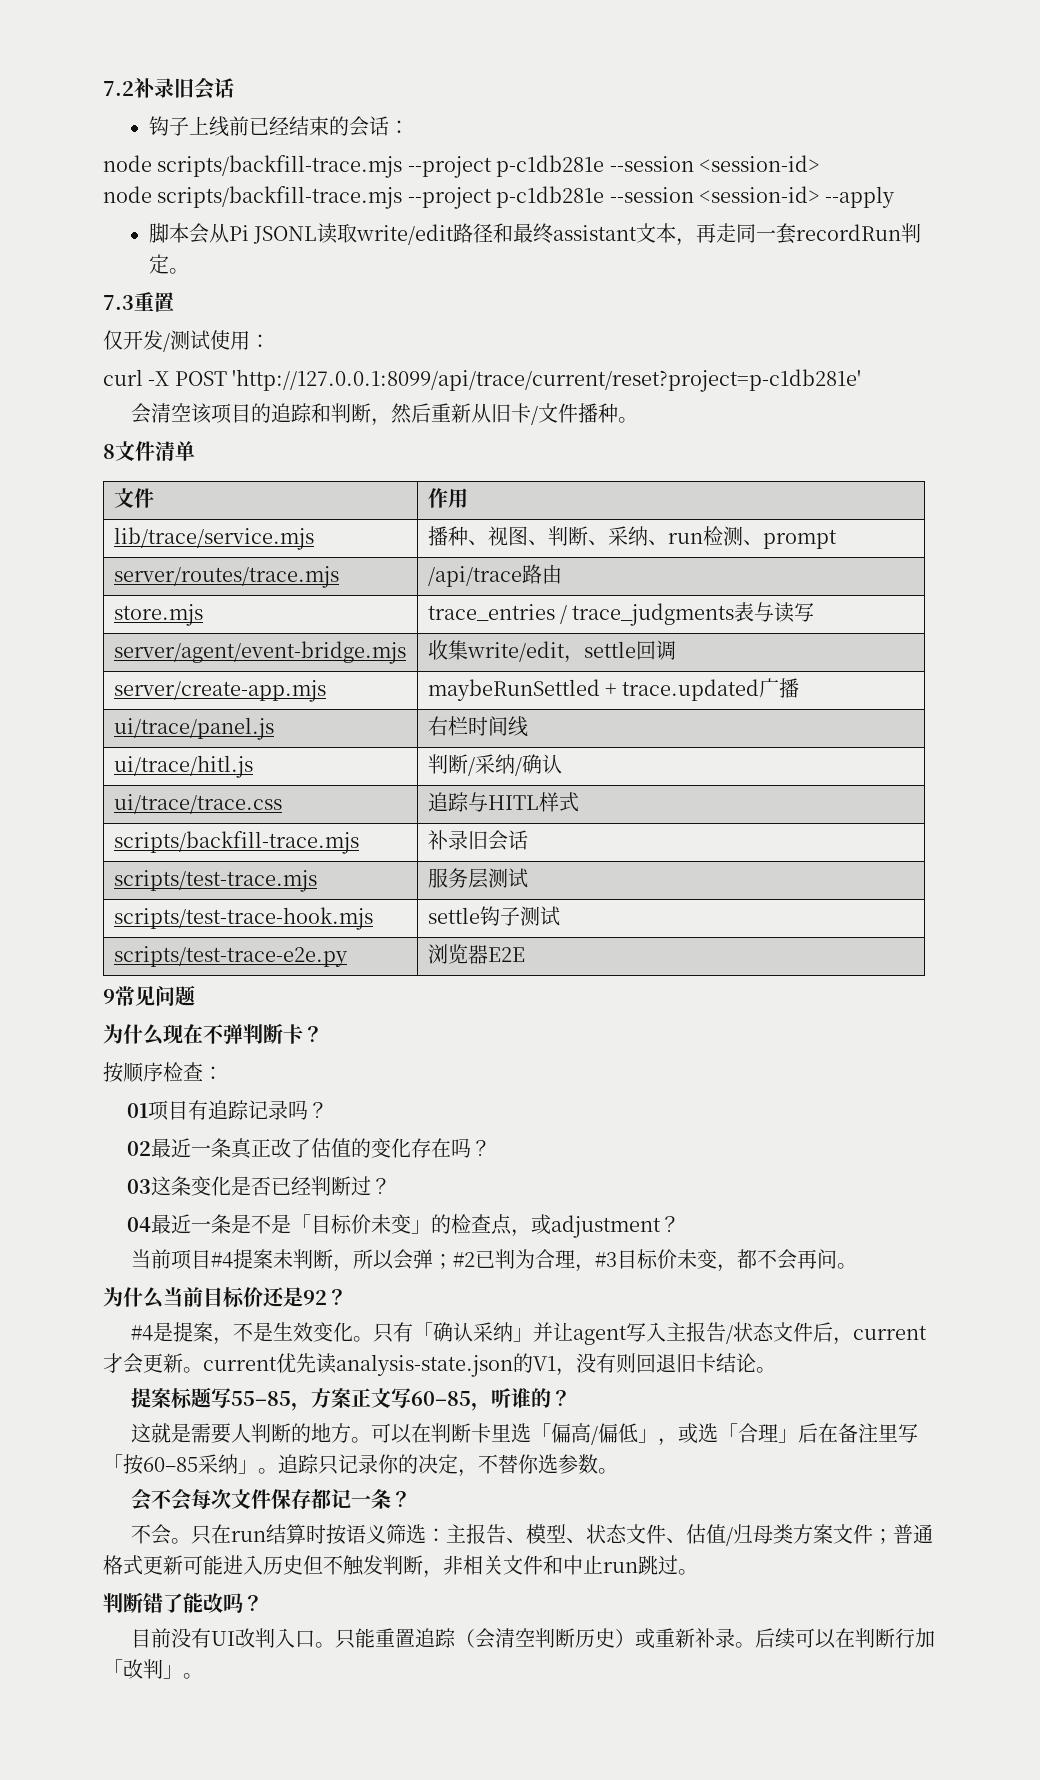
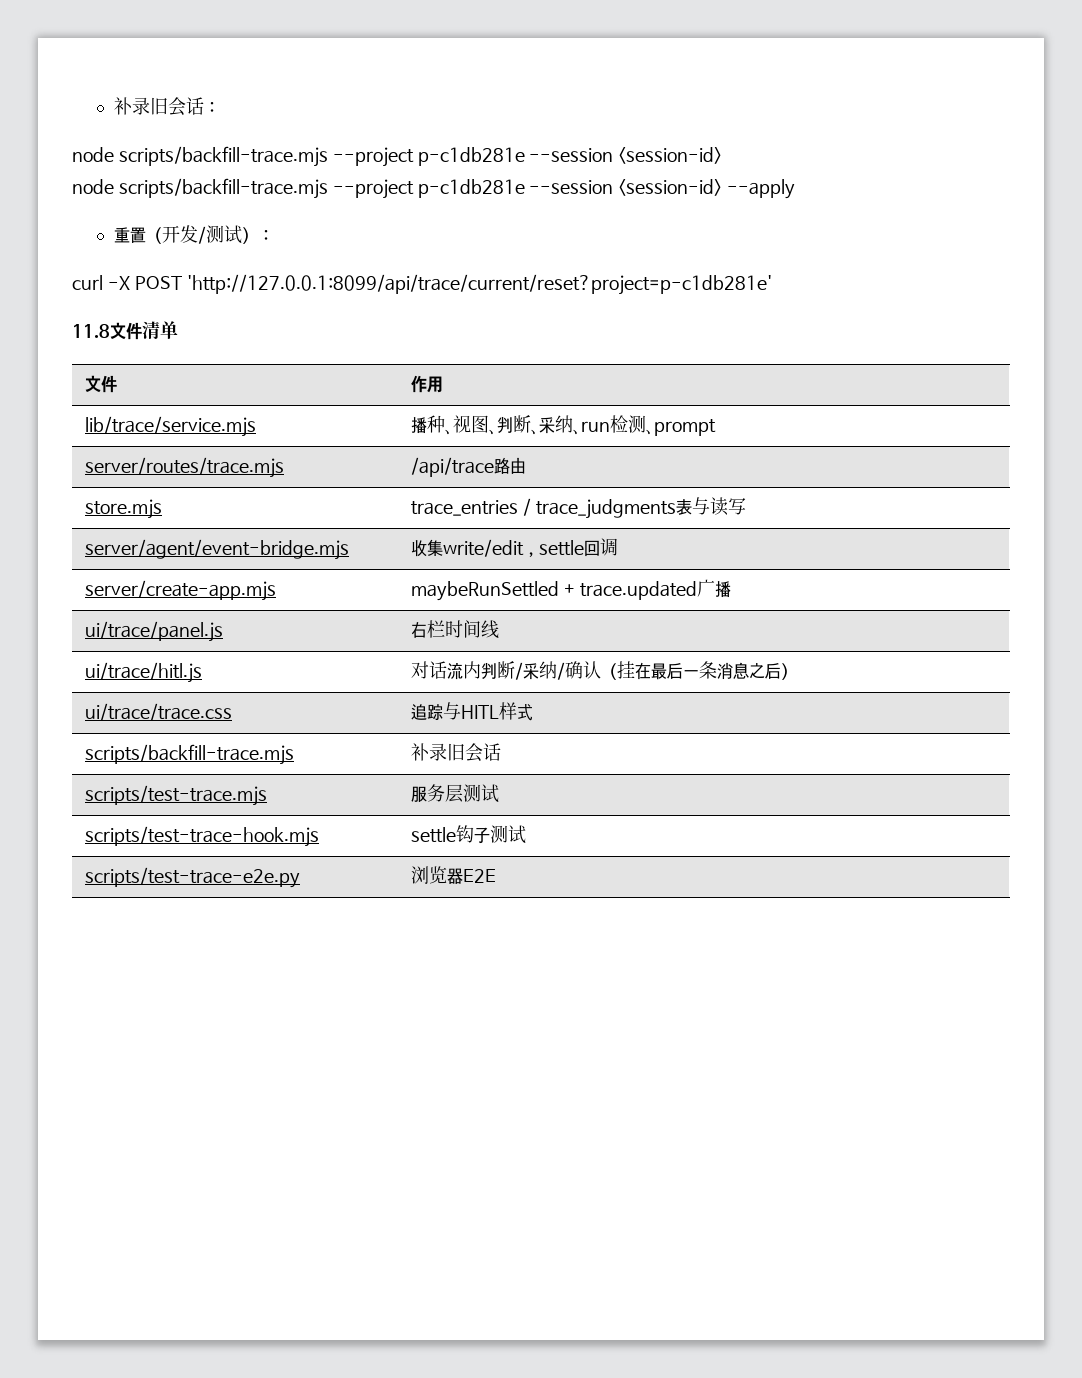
[103,77,234,100] [149,116,390,137] 7.2补录旧会话 // 钩子上线前已经结束的会话 -> [113,97,204,116] 补录旧会话
[149,223,922,246] [149,254,190,274] [103,292,174,312] [103,330,123,350] 脚本会从Pi JSONL读取write/edit路径和最终assistant文本，再走同一套recordRun判定。 // 7.3重置 // 仅 -> [113,227,162,244] 重置（
[210,330,250,350] 使用 -> [241,227,258,244] ）
[130,403,638,426] [103,444,115,459] 会清空该项目的追踪和判断，然后重新从旧卡/文件播种。 // 8 -> [72,324,110,338] 11.8
(253, 766) none -> [410,661,481,680] 对话流内
(562, 764) none -> [600,661,797,680] （挂在最后一条消息之后）
[103,985,195,1006] [103,1023,323,1046] [103,1062,223,1083] [127,1100,329,1121] [127,1138,492,1159] [127,1176,392,1196] [127,1214,681,1238] [130,1249,857,1272] [103,1287,347,1309] [130,1322,927,1345] [103,1353,776,1377] [130,1387,571,1411] [130,1423,918,1446] [103,1454,618,1477] [130,1488,411,1511] [130,1524,933,1546] [103,1555,698,1578] [103,1592,263,1613] [130,1628,935,1649] [103,1659,203,1679] // 9常见问题 // 为什么现在不弹判断卡？ // 按顺序检查： // 01项目有追踪记录吗？ // 02最近一条真正改了估值的变化存在吗？ // 03这条变化是否已经判断过？ // 04最近一条是不是「目标价未变」的检查点，或adjustment？ // 当前项目#4提案未判断，所以会弹；#2已判为合理，#3目标价未变，都不会再问。 // 为什么当前目标价还是92？ // #4是提案，不是生效变化。只有「确认采纳」并让agent写入主报告/状态文件后，current才会更新。current优先读analysis-state.json的V1，没有则回退旧卡结论。 // 提案标题写55–85，方案正文写60–85，听谁的？ // 这就是需要人判断的地方。可以在判断卡里选「偏高/偏低」，或选「合理」后在备注里写「按60–85采纳」。追踪只记录你的决定，不替你选参数。 // 会不会每次文件保存都记一条？ // 不会。只在run结算时按语义筛选：主报告、模型、状态文件、估值/归母类方案文件；普通格式更新可能进入历史但不触发判断，非相关文件和中止run跳过。 // 判断错了能改吗？ // 目前没有UI改判入口。只能重置追踪（会清空判断历史）或重新补录。后续可以在判断行加「改判」。 -> (496, 876) none

